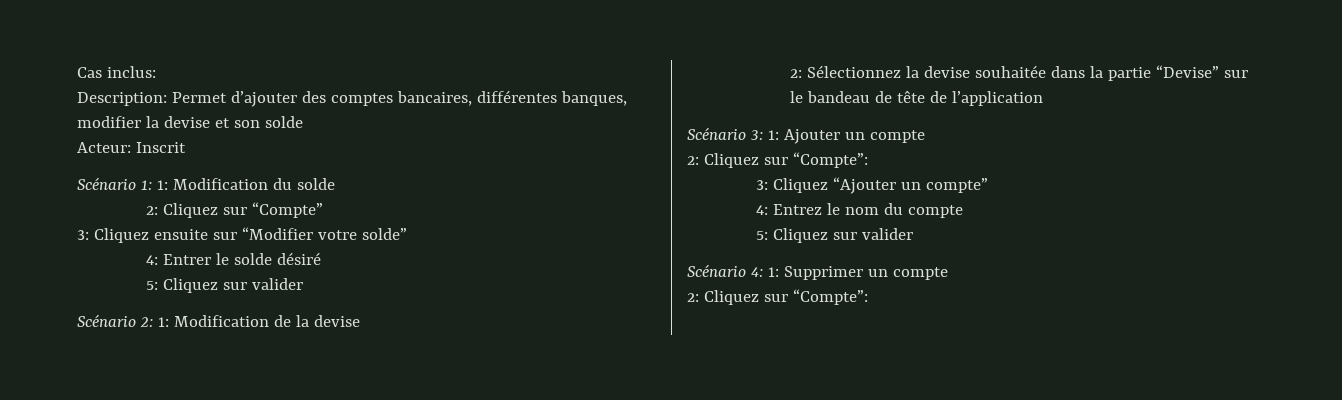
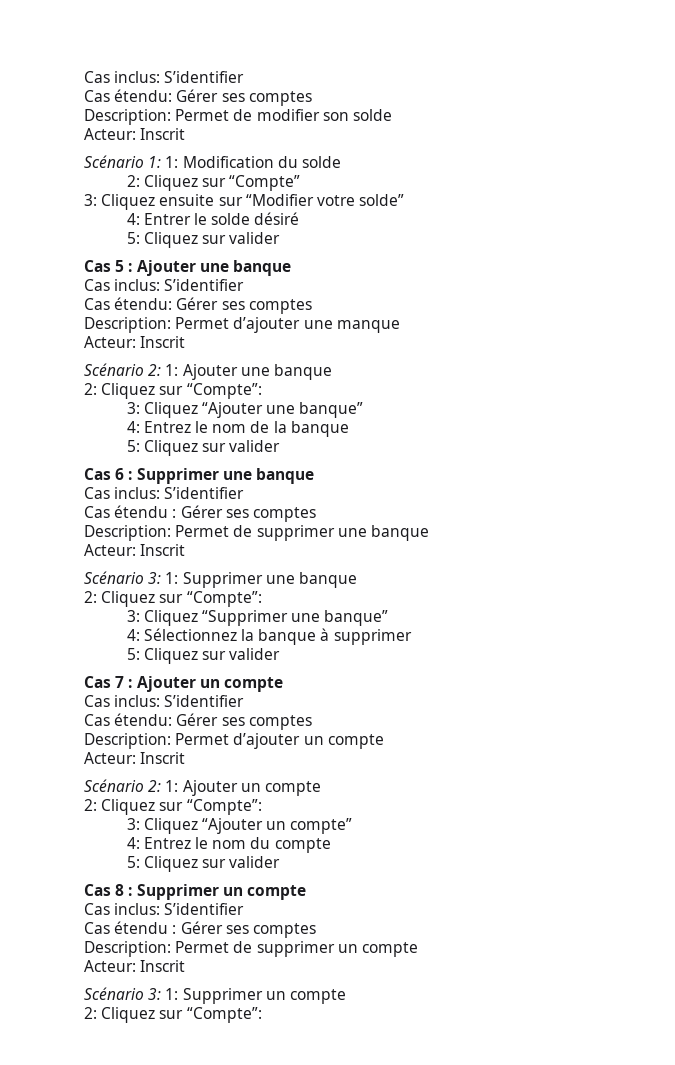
[77,66,156,78] [77,90,627,107] [77,116,230,128] Cas inclus: // Description: Permet d’ajouter des comptes bancaires, différentes banques, modifier la devise et -> [84,71,245,83] [84,89,312,106] [84,109,320,125] Cas inclus: S’identifier // Cas étendu: Gérer ses comptes // Description: Permet de modifier
[77,314,360,328] [790,65,1249,81] [790,91,1044,106] [687,127,763,140] Scénario 2: 1: Modification de la devise // 2: Sélectionnez la devise souhaitée dans la partie “Devise” sur le bandeau de tête de l’application // Scénario 3: -> [84,260,291,276] [84,279,245,291] [84,297,312,314] [84,317,400,333] [84,336,186,348] [84,363,332,380] [84,383,262,399] [126,402,364,418] [126,421,349,437] [126,440,281,456] [84,468,314,484] [84,487,245,499] [84,505,316,522] [84,525,429,541] [84,544,186,556] [84,571,357,588] [84,591,262,607] [126,610,389,626] [126,628,412,645] [126,648,281,664] [84,676,283,692] [84,695,245,707] [84,713,312,730] [84,733,384,749] [84,752,186,764] [84,779,162,792] Cas 5 : Ajouter une banque // Cas inclus: S’identifier // Cas étendu: Gérer ses comptes // Description: Permet d’ajouter une manque // Acteur: Inscrit // Scénario 2: 1: Ajouter une banque // 2: Cliquez sur “Compte”: // 3: Cliquez “Ajouter une banque” // 4: Entrez le nom de la banque // 5: Cliquez sur valider // Cas 6 : Supprimer une banque // Cas inclus: S’identifier // Cas étendu : Gérer ses comptes // Description: Permet de supprimer une banque // Acteur: Inscrit // Scénario 3: 1: Supprimer une banque // 2: Cliquez sur “Compte”: // 3: Cliquez “Supprimer une banque” // 4: Sélectionnez la banque à supprimer // 5: Cliquez sur valider // Cas 7 : Ajouter un compte // Cas inclus: S’identifier // Cas étendu: Gérer ses comptes // Description: Permet d’ajouter un compte // Acteur: Inscrit // Scénario 2:
[687,264,763,277] // Scénario 4: -> [84,884,306,900] [84,903,245,915] [84,921,316,938] [84,941,418,957] [84,960,186,972] [84,987,162,1000] // Cas 8 : Supprimer un compte // Cas inclus: S’identifier // Cas étendu : Gérer ses comptes // Description: Permet de supprimer un compte // Acteur: Inscrit // Scénario 3:

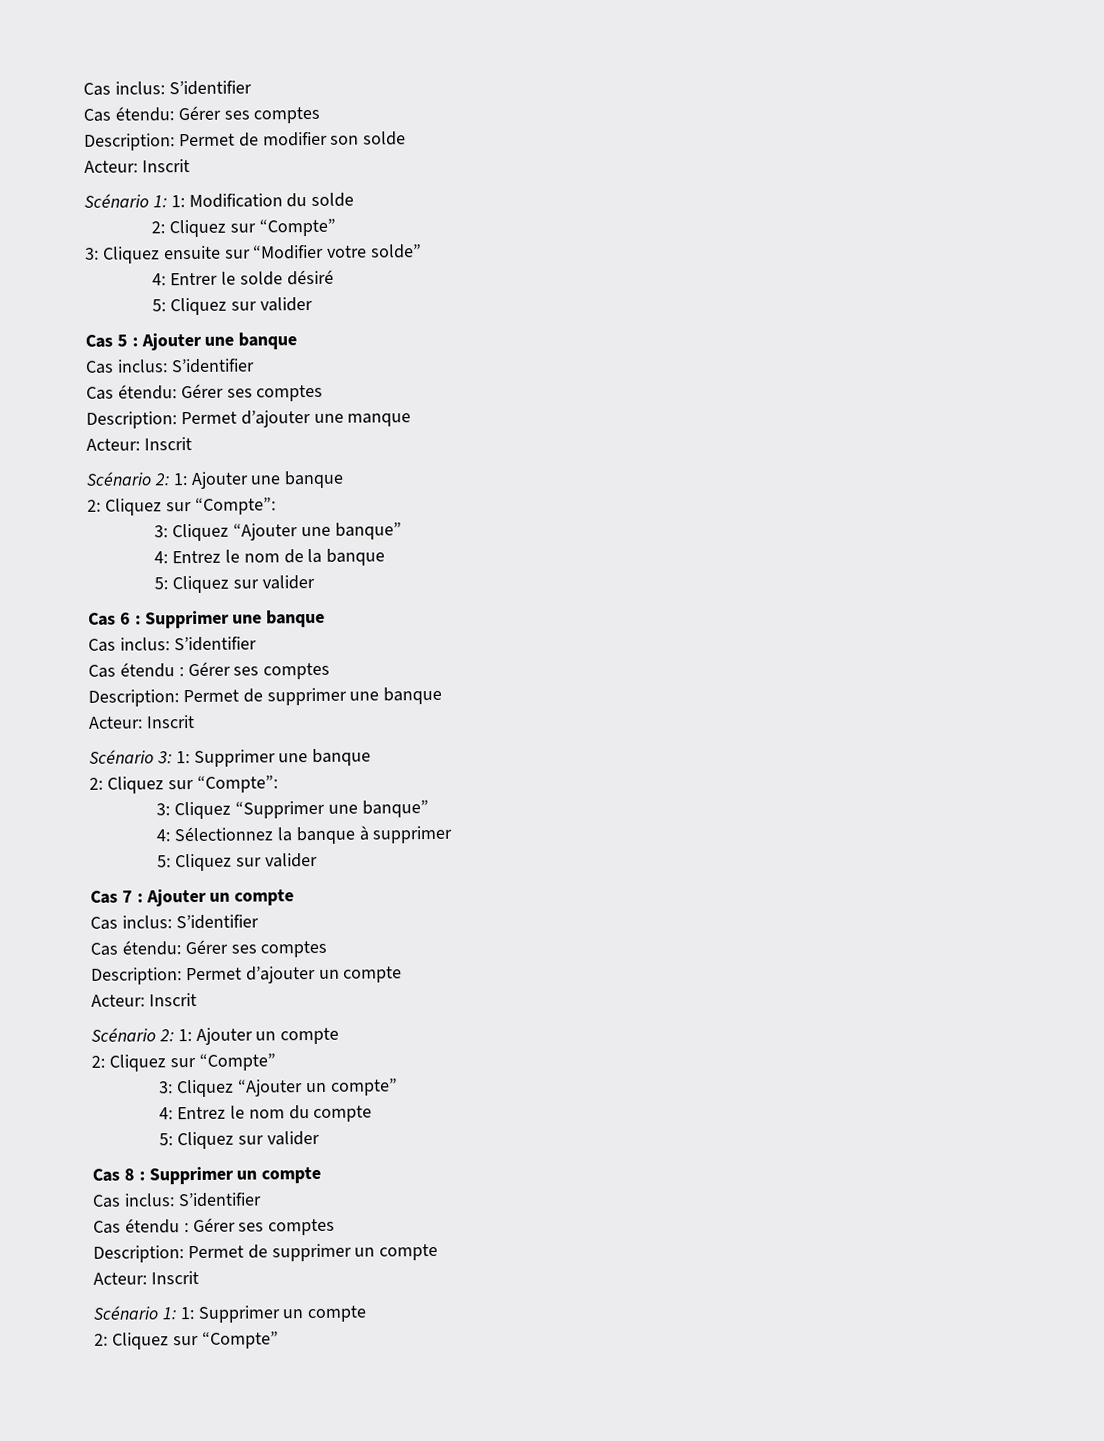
[186,799,262,815] “Compte”: -> [198,1053,276,1071] “Compte”
[148,988,162,1000] 3: -> [161,1307,177,1320] 1:
[186,1007,262,1023] “Compte”: -> [201,1331,279,1349] “Compte”

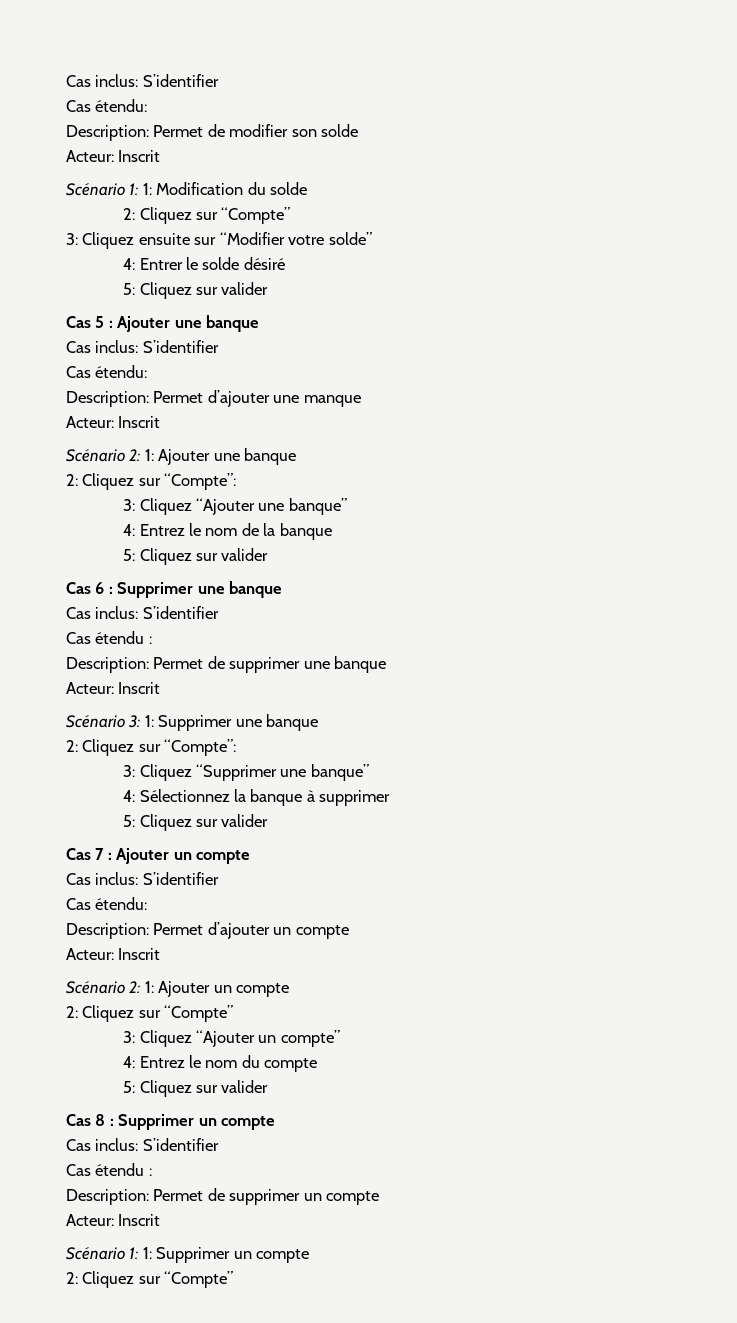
[83,80,252,96] [83,105,321,124] Cas inclus: S’identifier // Cas étendu: Gérer ses comptes -> [66,74,219,87] [66,99,148,112] Cas inclus: S’identifier // Cas étendu:
[180,383,324,402] Gérer ses comptes -> (148, 371) none
[187,661,331,680] Gérer ses comptes -> (152, 640) none
[184,939,328,958] Gérer ses comptes -> (148, 903) none
[192,1217,336,1236] Gérer ses comptes -> (152, 1172) none

